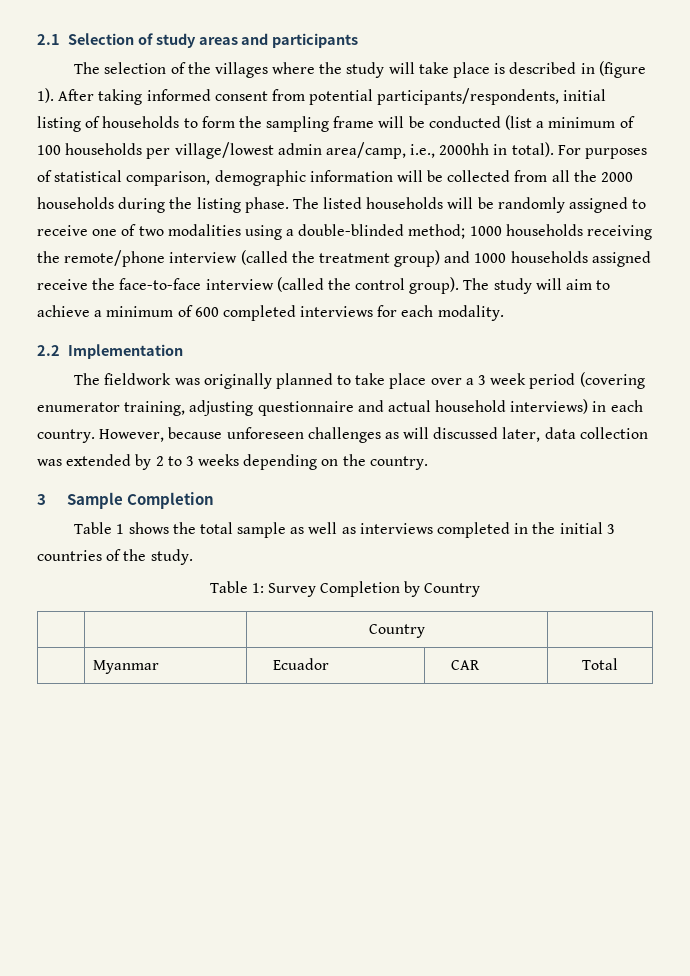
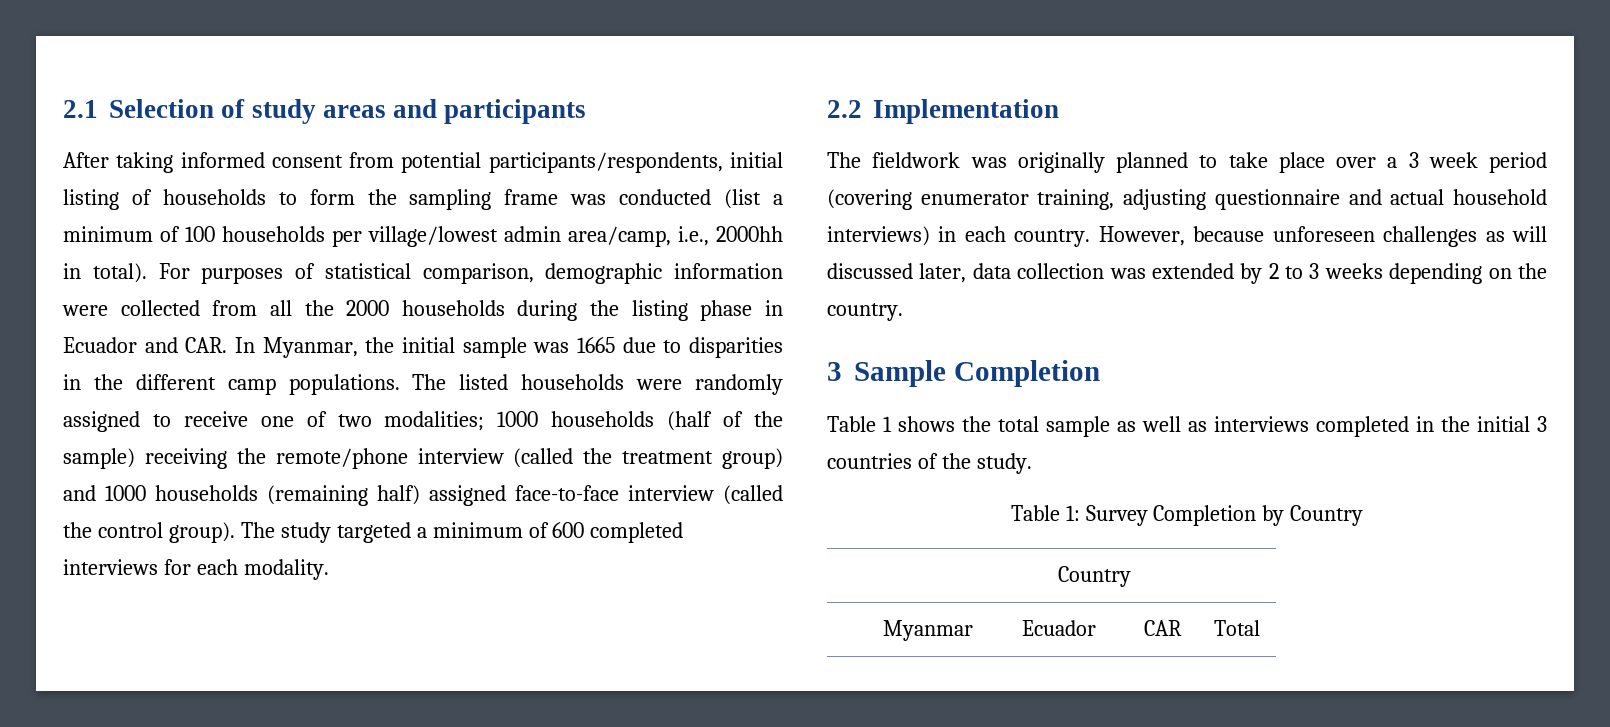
[74,61,646,78] [37,88,54,103] The selection of the villages where the study will take place is described in (figure 1). -> (587, 111) none
[378,116,425,128] will be -> [570,194,607,205] was
[396,170,444,182] will be -> [62,305,108,316] were
[244,197,289,213] phase. -> [700,300,783,321] [63,337,783,358] [63,374,400,395] phase in Ecuador and CAR. In Myanmar, the initial sample was 1665 due to disparities in the different camp populations.
[447,197,494,209] will be -> [636,379,683,390] were
[167,224,583,240] modalities using a double-blinded method; 1000 households -> [384,411,783,431] [63,448,135,469] modalities; 1000 households (half of the sample)
[591,251,651,267] [37,278,116,290] assigned receive the -> [267,485,506,506] (remaining half) assigned
[535,278,611,290] [37,305,90,317] will aim to achieve -> [336,522,411,543] targeted

